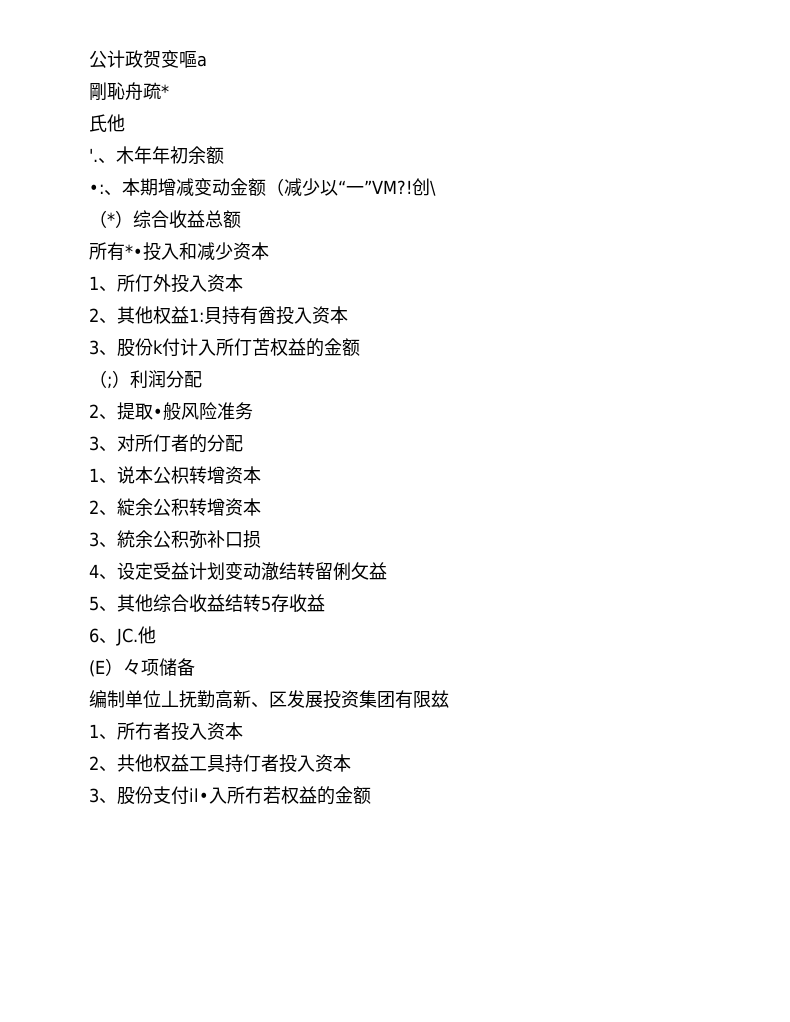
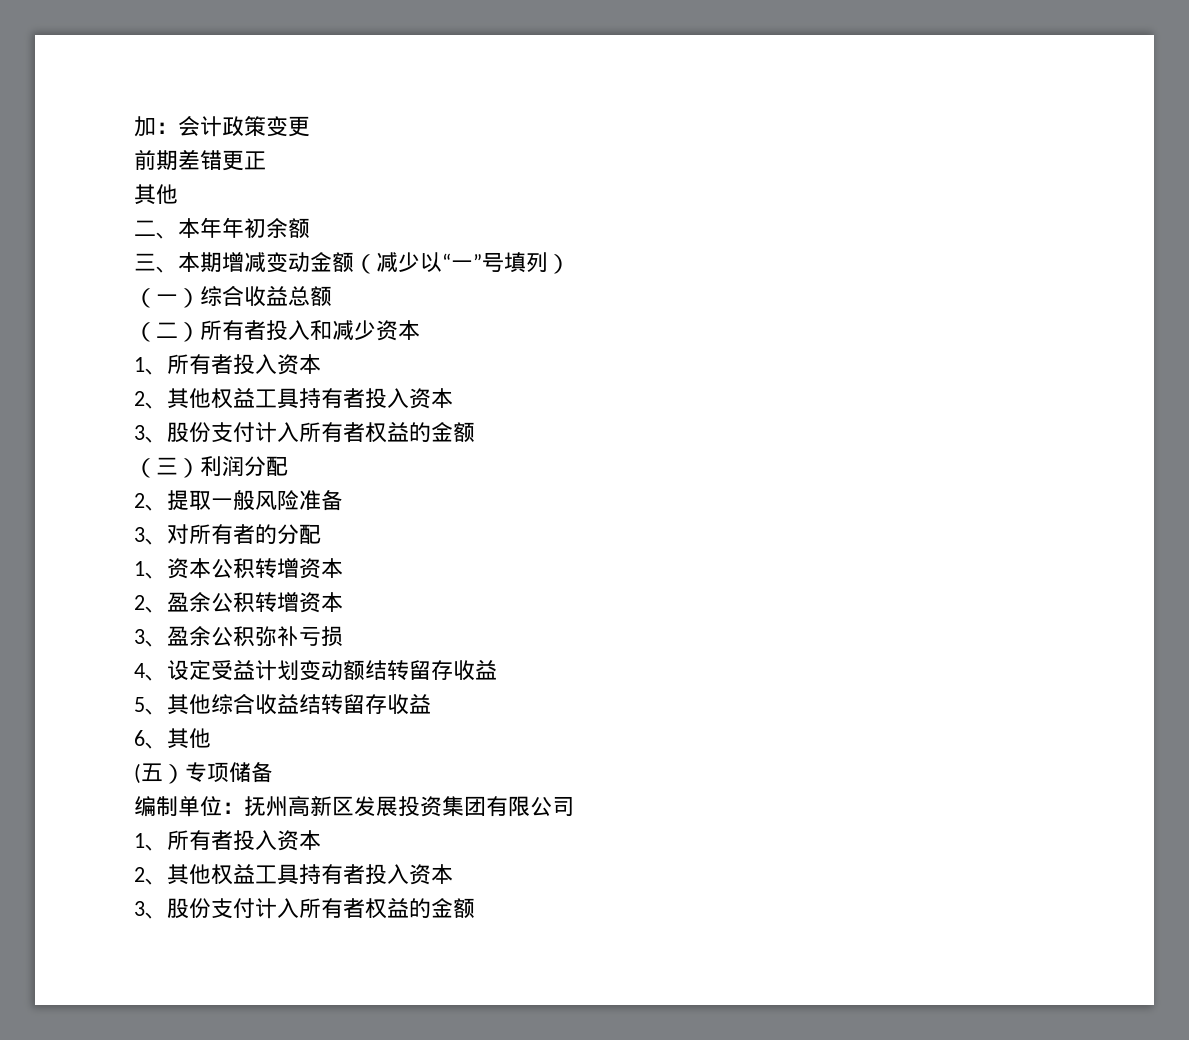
[89,50,207,68] [89,82,169,101] [89,114,125,132] [89,146,134,164] 公计政贺变嘔a // 剛恥舟疏* // 氏他 // '.、木 -> [134,116,310,137] [134,149,266,171] [134,184,178,205] [134,218,200,239] 加：会计政策变更 // 前期差错更正 // 其他 // 二、本
[89,184,104,194] •: -> [134,253,156,271] 三
[364,178,436,196] [89,210,115,228] ”VM?!创\ // （* -> [473,252,570,274] [134,288,178,308] ”号填列） // （一
[89,242,143,261] 所有*• -> [134,320,266,342] （二）所有者
[135,274,243,293] [89,306,348,325] [89,338,270,357] 仃外投入资本 // 2、其他权益1:貝持有酋投入资本 // 3、股份k付计入所仃苫 -> [189,354,321,375] [134,387,453,409] [134,422,365,443] 有者投入资本 // 2、其他权益工具持有者投入资本 // 3、股份支付计入所有者
[107,376,112,389] ; -> [156,457,178,475] 三
[153,408,163,418] • -> [211,498,233,508] 一
[235,402,253,420] 务 -> [321,490,343,511] 备
[153,434,171,452] 仃 -> [211,524,233,545] 有
[117,466,189,484] 说本公枳 -> [167,558,255,579] 资本公积
[117,498,135,516] 綻 -> [167,592,189,612] 盈
[117,530,135,548] 統 -> [167,626,189,646] 盈
[225,532,243,548] 口 -> [299,626,321,646] 亏
[261,562,369,581] 澈结转留俐攵 -> [343,660,475,681] 额结转留存收
[261,596,271,611] 5 -> [343,694,365,714] 留
[116,626,156,646] [89,658,141,677] JC.他 // (E）々 -> [167,728,211,749] [134,762,207,784] 其他 // (五）专
[161,690,269,709] 丄抚勤高新、 -> [222,796,332,817] ：抚州高新
[431,690,449,708] [89,722,243,741] [89,754,351,773] [89,786,281,805] 玆 // 1、所冇者投入资本 // 2、共他权益工具持仃者投入资本 // 3、股份支付il•入所冇若 -> [530,796,574,816] [134,830,321,851] [134,863,453,885] [134,898,365,919] 公司 // 1、所有者投入资本 // 2、其他权益工具持有者投入资本 // 3、股份支付计入所有者

